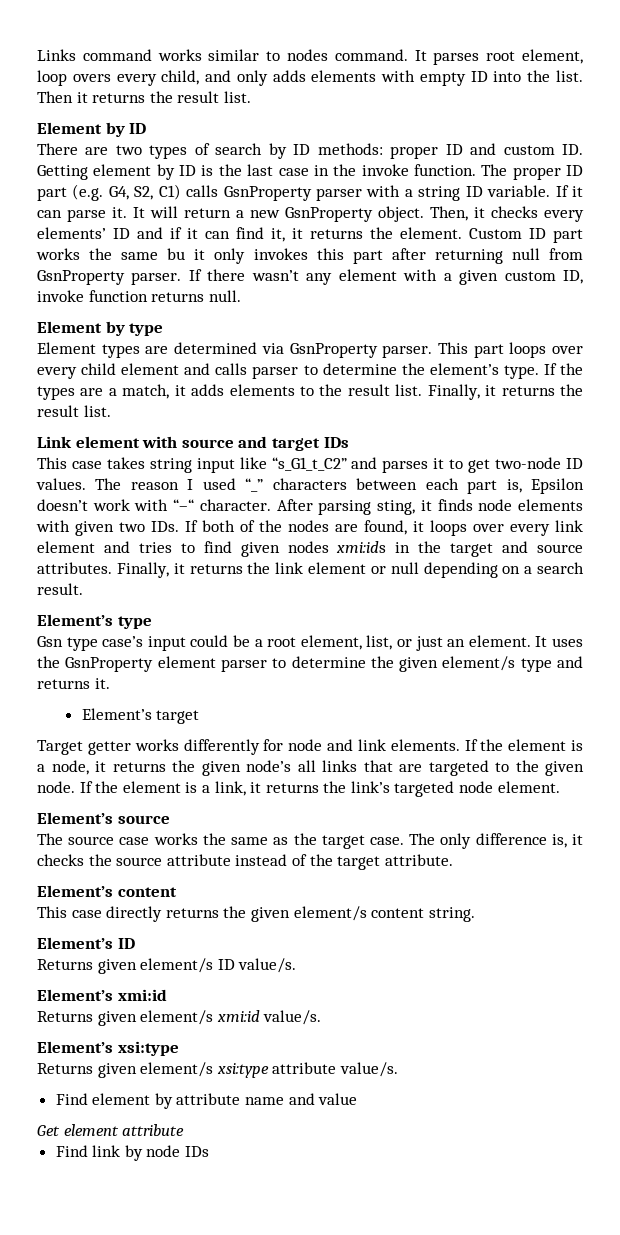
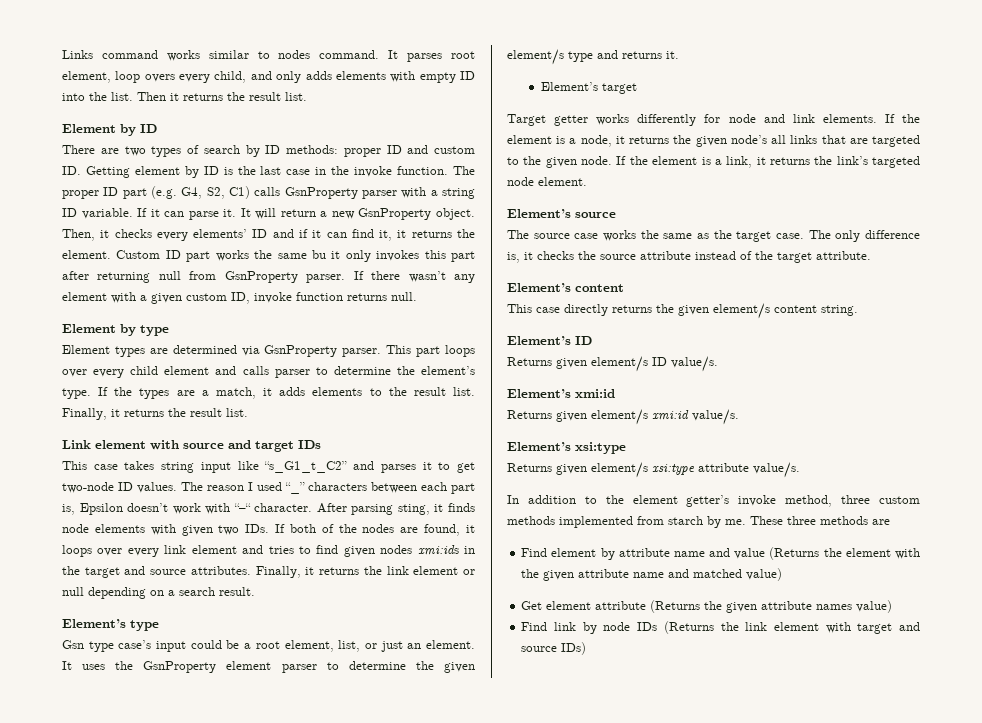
(398, 1069) none -> [507,495,920,507] [507,516,890,528] // In addition to the element getter’s invoke method, three custom methods implemented from starch by me. These three methods are
[37,1124,185,1136] // Get element attribute -> [769,547,920,560] [521,568,783,581] [521,600,893,613] (Returns the element with the given attribute name and matched value) // Get element attribute (Returns the given attribute names value)
(210, 1151) none -> [663,621,920,634] [521,642,587,655] (Returns the link element with target and source IDs)

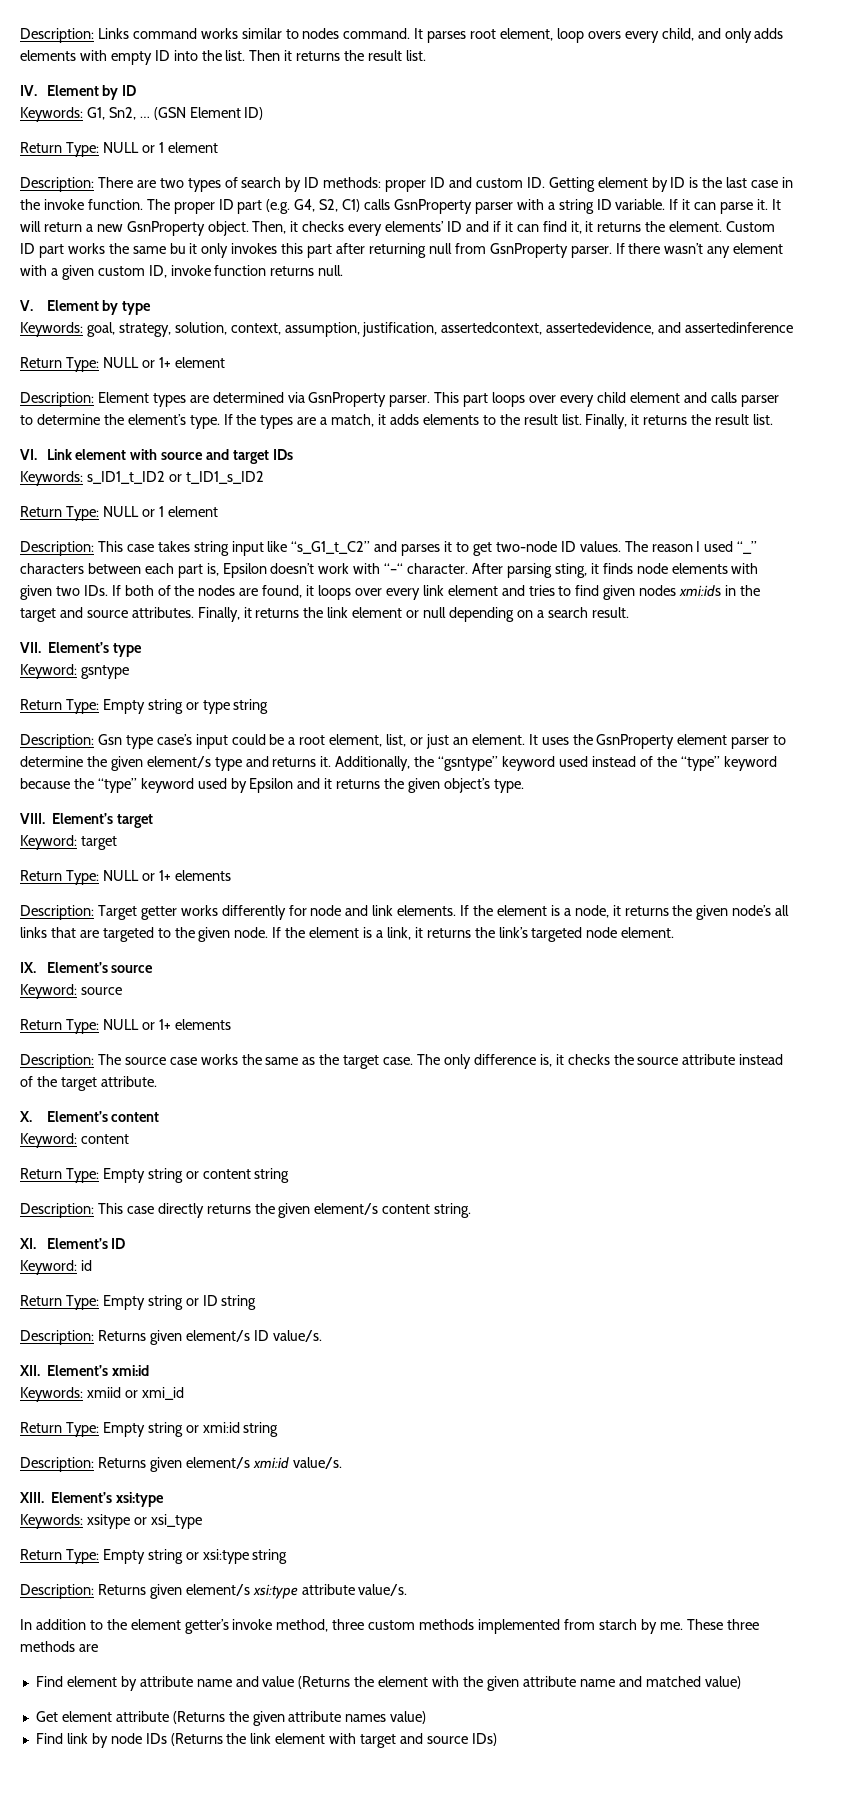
(62, 54) none -> [20,28,94,43] Description:
(307, 96) none -> [20,85,37,96] IV.
(157, 128) none -> [20,107,264,122] [20,142,218,157] [20,177,94,192] Keywords: G1, Sn2, … (GSN Element ID) // Return Type: NULL or 1 element // Description:
(417, 296) none -> [20,300,33,311] V.
(169, 330) none -> [20,322,794,337] [20,357,225,372] [20,392,94,407] Keywords: goal, strategy, solution, context, assumption, justification, assertedcontext, assertedevidence, and assertedinference // Return Type: NULL or 1+ element // Description:
(248, 412) none -> [20,449,37,460] VI.
(321, 444) none -> [20,471,264,486] [20,506,218,521] [20,541,94,556] Keywords: s_ID1_t_ID2 or t_ID1_s_ID2 // Return Type: NULL or 1 element // Description:
(255, 591) none -> [20,642,41,653] VII.
(159, 625) none -> [20,664,129,679] [20,699,269,714] [20,734,94,749] Keyword: gsntype // Return Type: Empty string or type string // Description:
[540,82,637,94] // Element’s target // -> [335,756,777,771] [20,778,524,793] [20,813,154,828] [20,835,117,850] [20,870,231,885] [20,905,94,920] Additionally, the “gsntype” keyword used instead of the “type” keyword because the “type” keyword used by Epsilon and it returns the given object’s type. // VIII. Element’s target // Keyword: target // Return Type: NULL or 1+ elements // Description:
(587, 181) none -> [20,962,36,973] IX.
(616, 215) none -> [20,984,122,999] [20,1019,231,1034] [20,1054,94,1069] Keyword: source // Return Type: NULL or 1+ elements // Description:
(871, 255) none -> [19,1111,32,1122] X.
(624, 288) none -> [20,1133,129,1148] [20,1168,290,1183] [20,1203,94,1218] Keyword: content // Return Type: Empty string or content string // Description:
(858, 310) none -> [19,1238,36,1249] XI.
(592, 340) none -> [20,1260,92,1275] [20,1295,257,1310] [20,1330,94,1345] Keyword: id // Return Type: Empty string or ID string // Description:
(718, 364) none -> [19,1365,40,1376] XII.
(615, 393) none -> [20,1387,184,1402] [20,1422,279,1437] [20,1457,94,1472] Keywords: xmiid or xmi_id // Return Type: Empty string or xmi:id string // Description:
(739, 417) none -> [19,1492,44,1503] XIII.
(626, 448) none -> [20,1514,202,1529] [20,1549,288,1564] [20,1584,94,1599] Keywords: xsitype or xsi_type // Return Type: Empty string or xsi:type string // Description:

